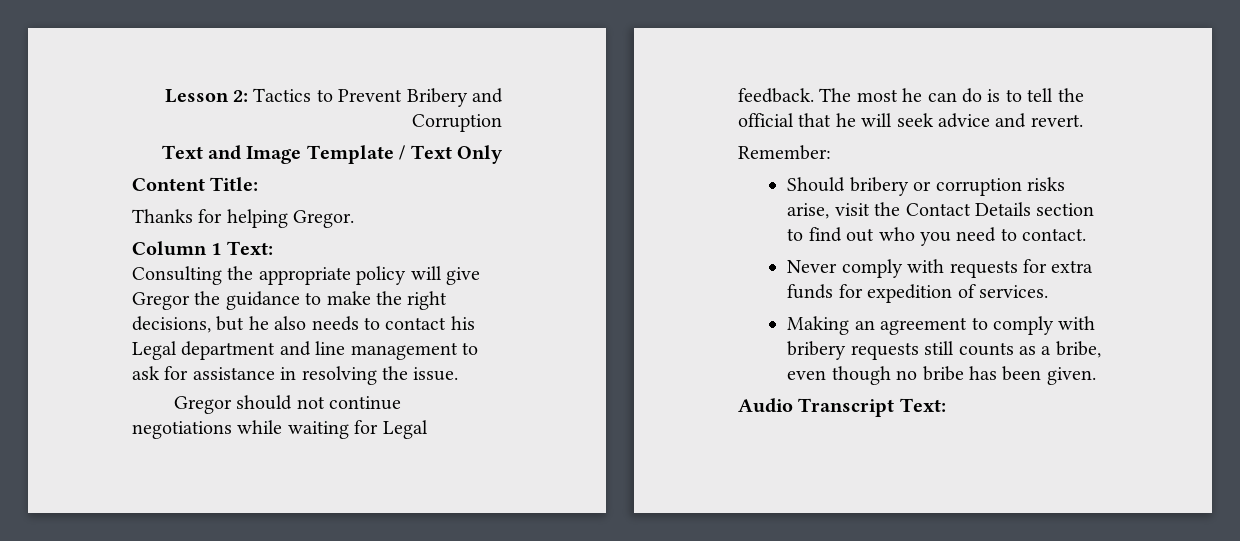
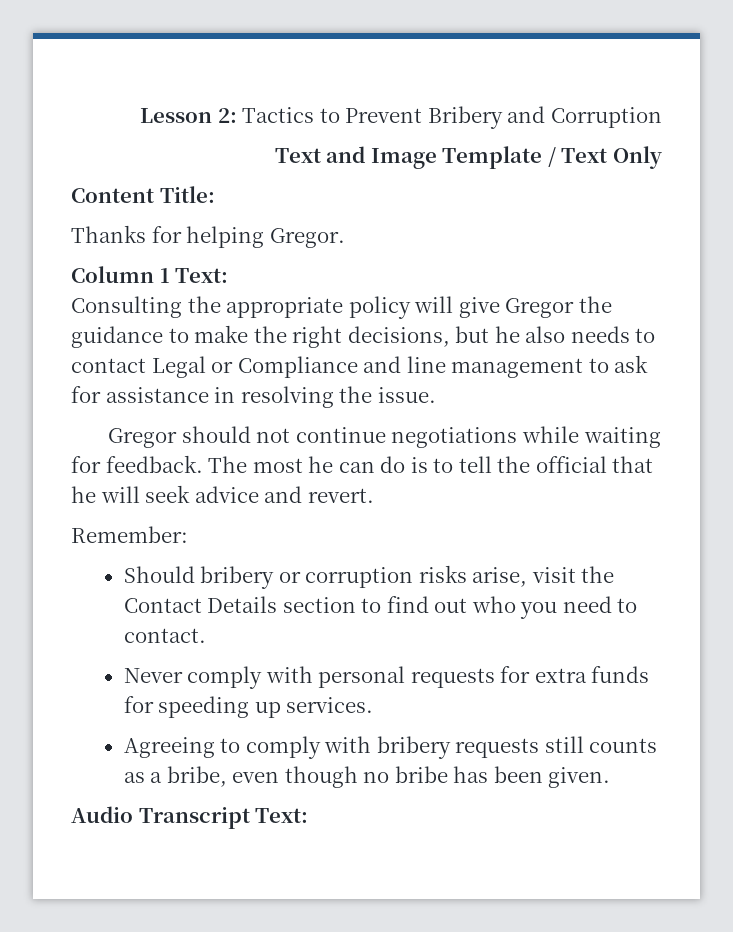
[450,316,475,330] [132,341,276,360] his Legal department -> [151,356,358,378] Legal or Compliance
[382,420,428,439] Legal -> (101, 464) none
(945, 266) none -> [318,666,406,688] personal
[867,284,976,303] expedition of -> [158,696,281,718] speeding up
[787,316,968,335] Making an agreement -> [123,737,215,758] Agreeing

